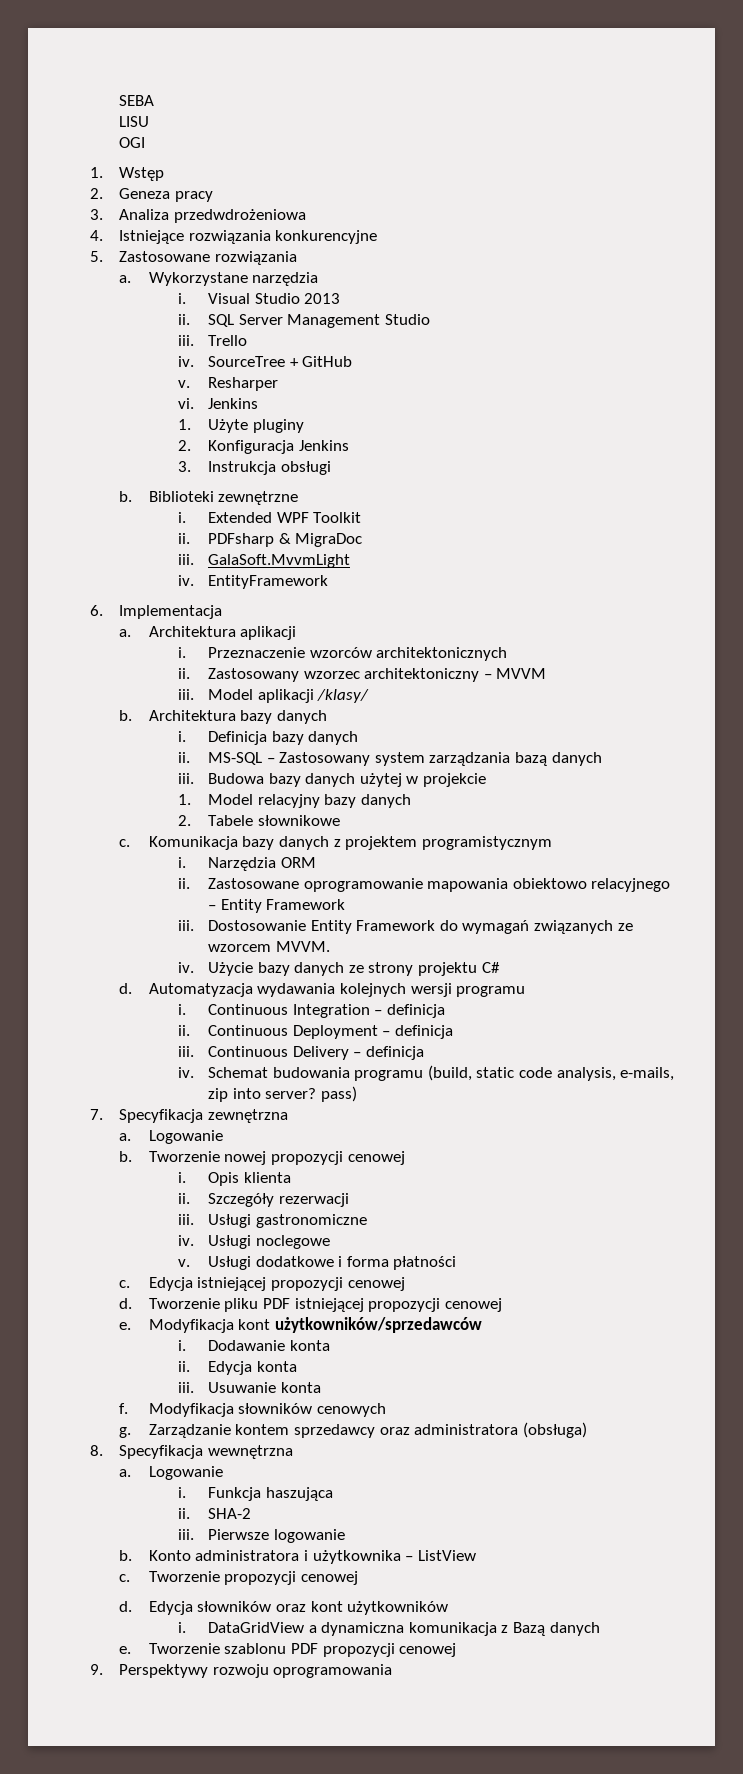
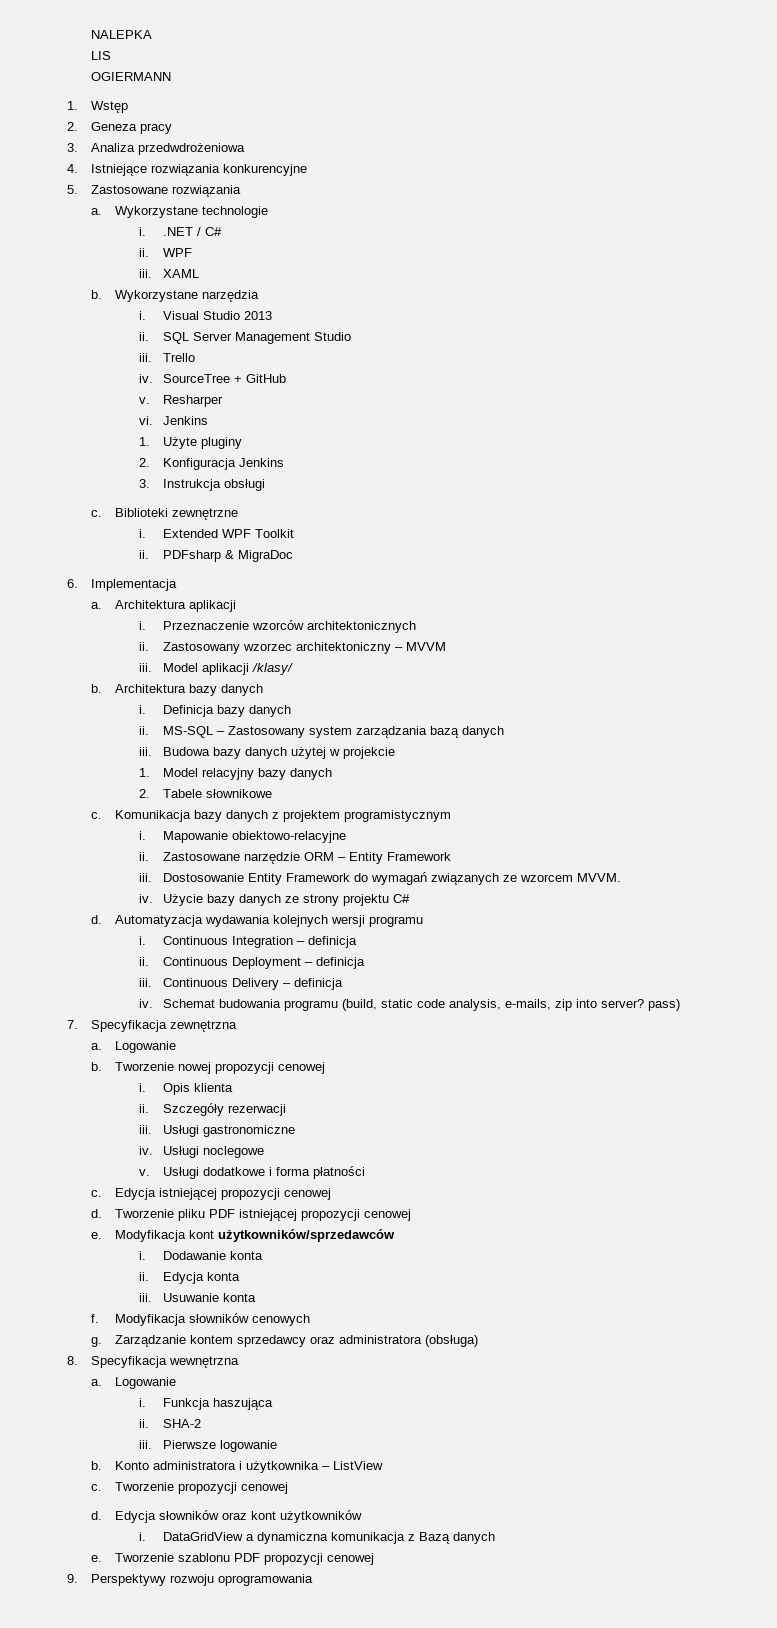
[119,95,155,106] [119,116,150,127] [119,137,146,148] SEBA // LISU // OGI -> [91,30,153,39] [91,51,112,60] [91,72,172,81] NALEPKA // LIS // OGIERMANN
(248, 279) none -> [202,206,269,218] [139,227,223,236] [139,248,193,257] [139,269,200,278] [91,290,199,302] technologie // i. .NET / C# // ii. WPF // iii. XAML // b. Wykorzystane
[119,491,133,502] b. -> [91,510,103,517] c.
[178,554,351,568] [178,575,329,589] // iii. GalaSoft.MvvmLight // iv. EntityFramework -> (294, 556) none
[208,857,316,871] Narzędzia ORM -> [163,831,347,843] Mapowanie obiektowo-relacyjne
[303,878,671,892] oprogramowanie mapowania obiektowo relacyjnego -> [244,852,335,864] narzędzie ORM

